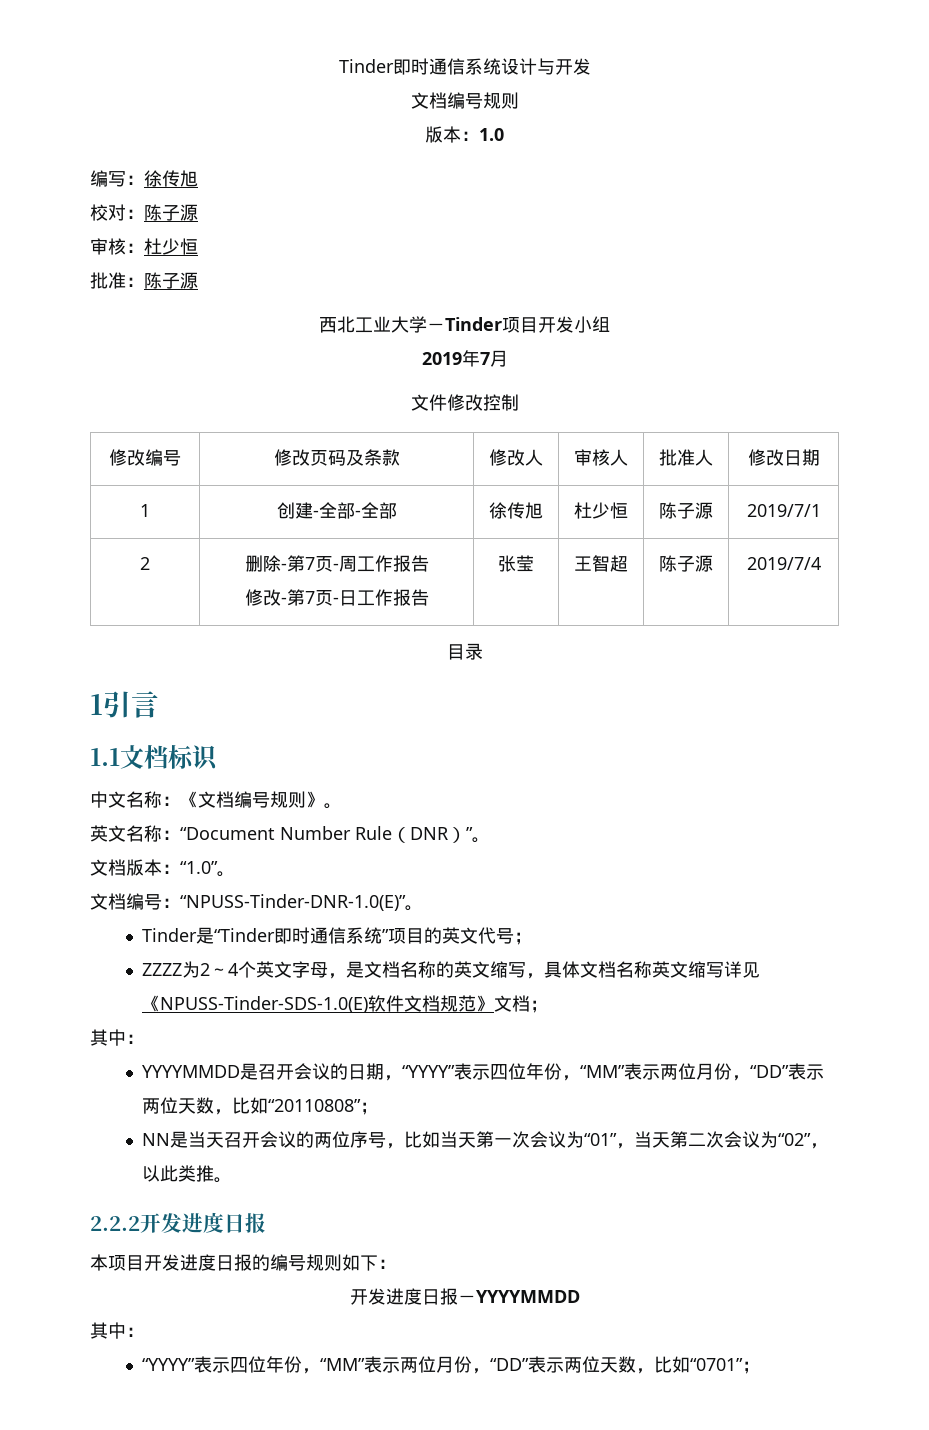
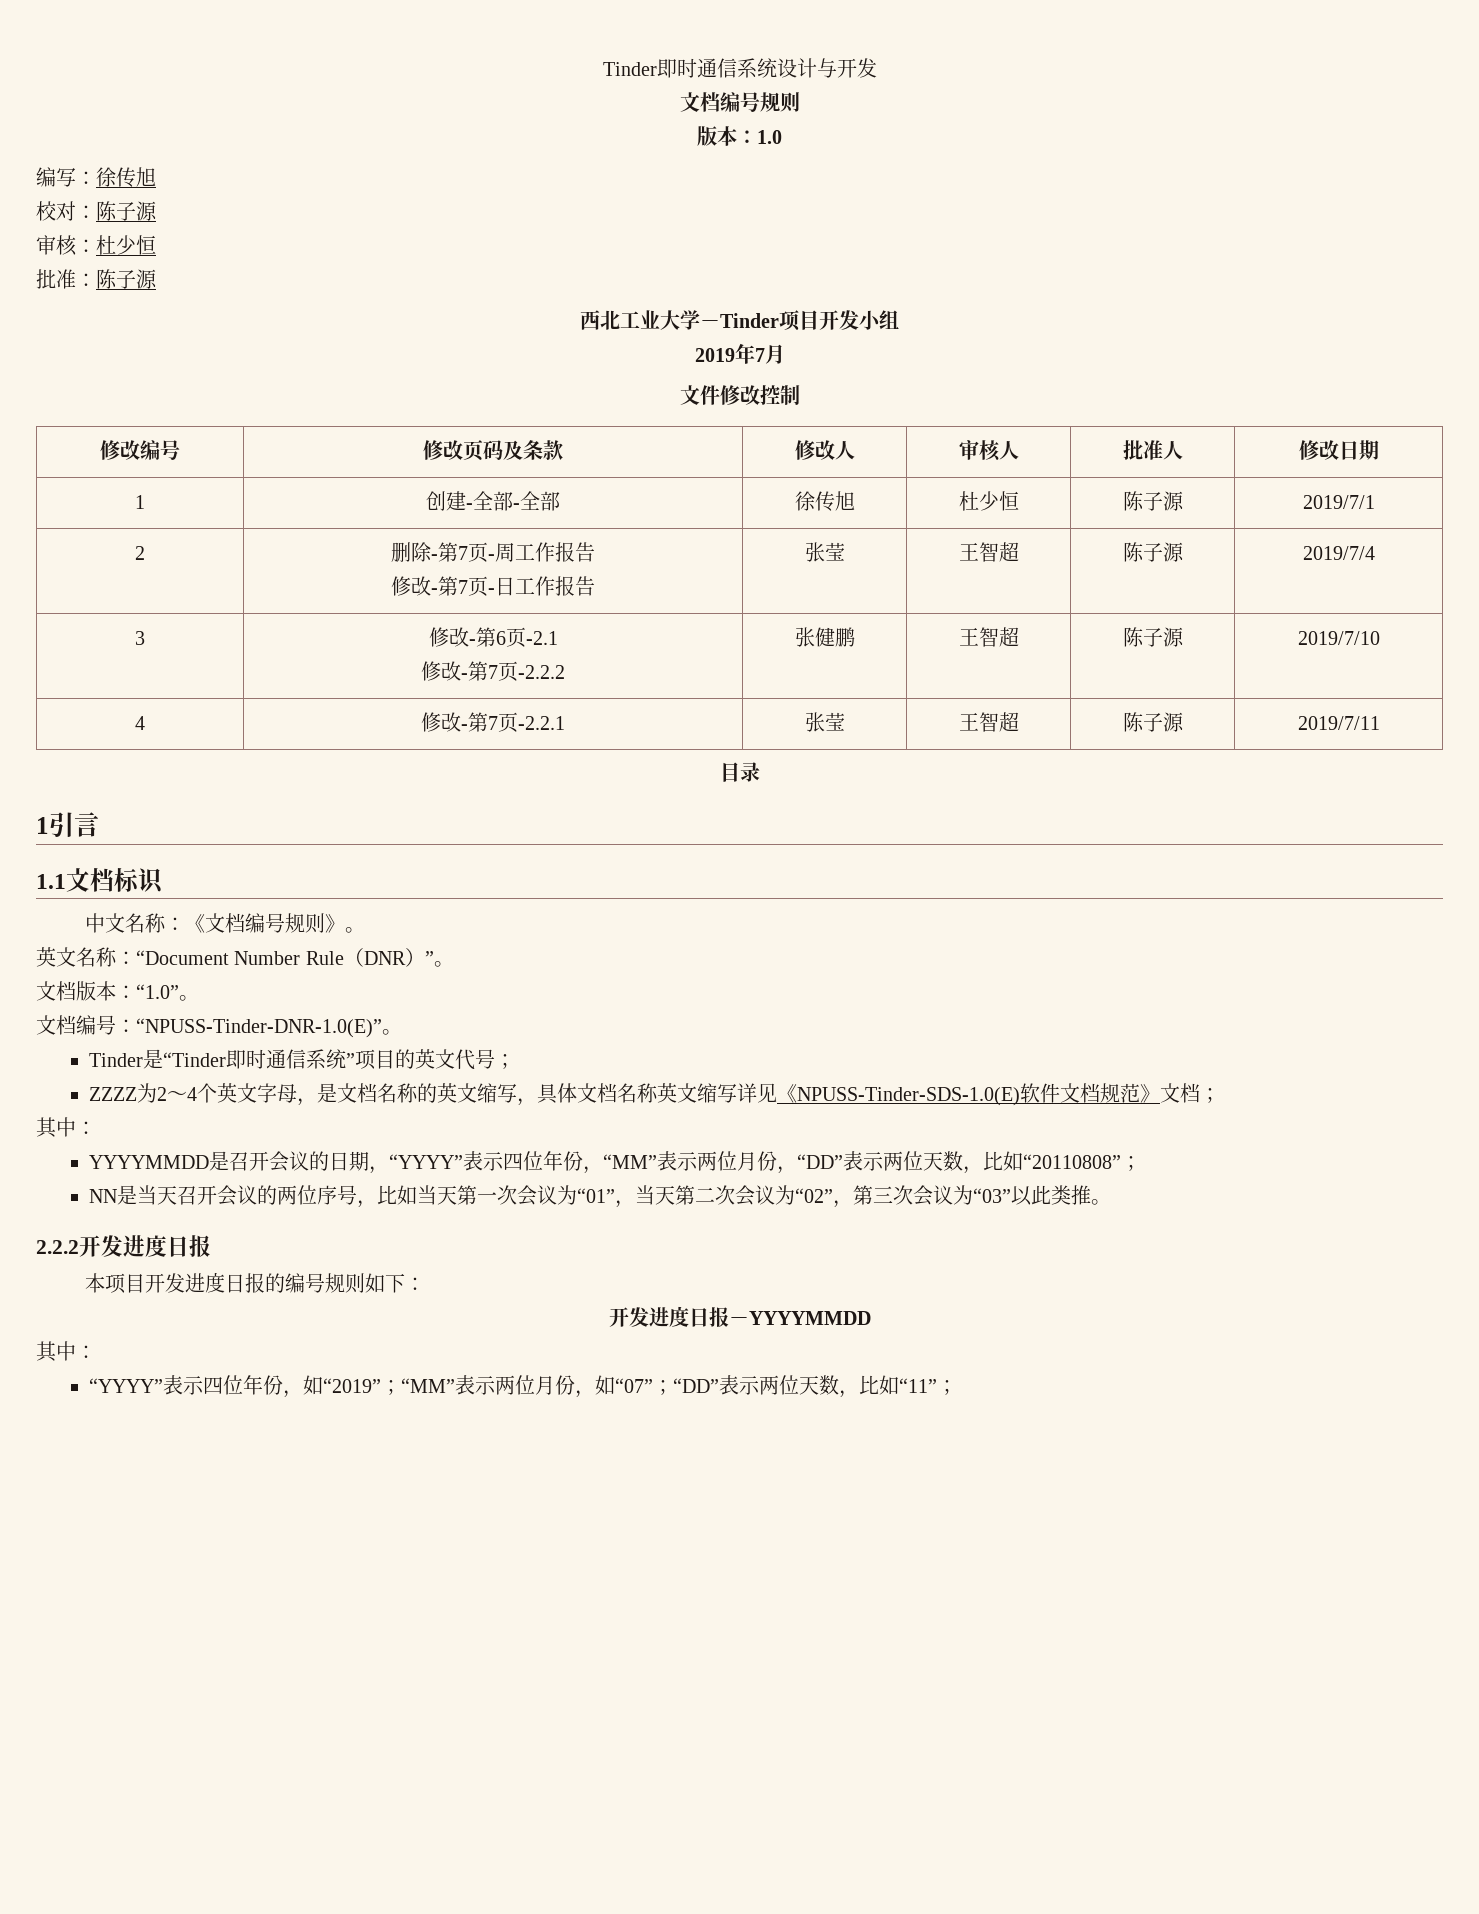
(821, 563) none -> [135,631,145,645] [428,627,558,647] [421,661,565,681] [794,627,855,647] [958,627,1019,647] [1122,627,1184,647] [1297,631,1380,645] [135,716,145,730] [421,712,565,732] [804,712,845,732] [958,712,1019,732] [1122,712,1184,732] [1297,716,1380,730] // 3 | 修改-第6页-2.1 // 修改-第7页-2.2.2 | 张健鹏 | 王智超 | 陈子源 | 2019/7/10 // 4 | 修改-第7页-2.2.1 | 张莹 | 王智超 | 陈子源 | 2019/7/11
(829, 1146) none -> [853,1185,1012,1206] 第三次会议为“03”
[320,1356,744,1374] “MM”表示两位月份，“DD”表示两位天数，比如“0701” -> [303,1375,938,1398] 如“2019”；“MM”表示两位月份，如“07”；“DD”表示两位天数，比如“11”

